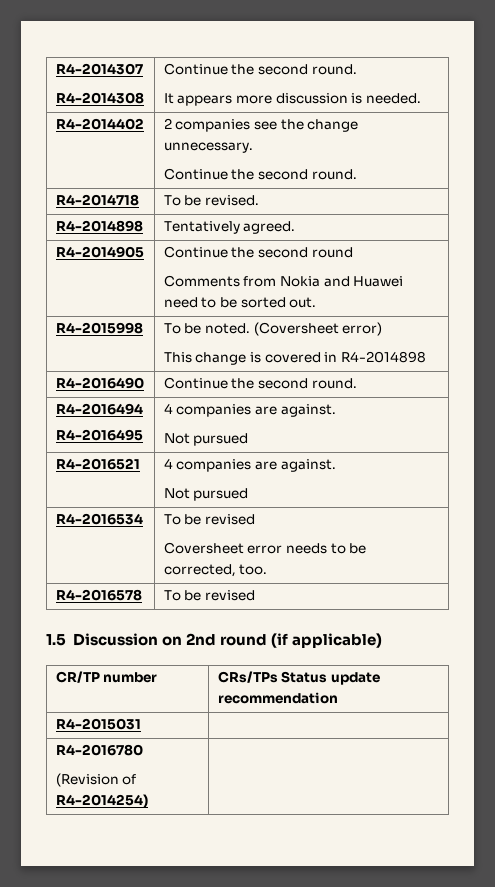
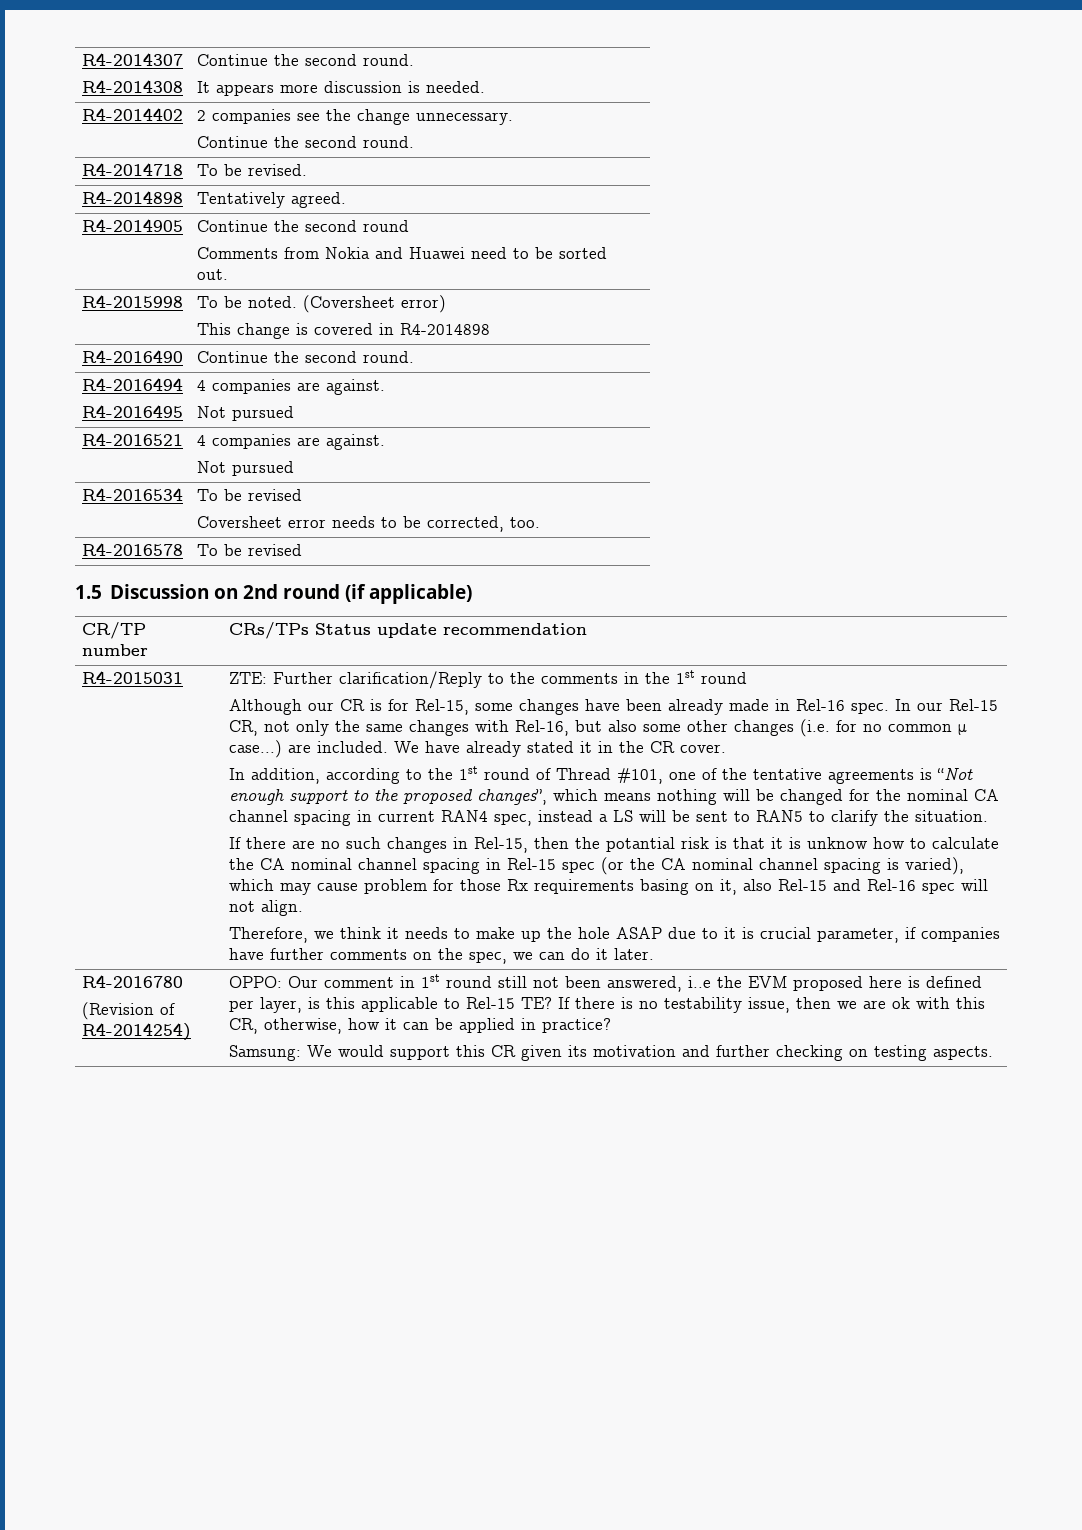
[55,744,143,756] [55,773,137,787] [55,794,148,808] // R4-2016780 // (Revision of R4-2014254) | -> [228,670,747,689] [228,699,998,715] [228,719,967,737] [228,740,726,758] [228,766,973,784] [228,789,999,805] [228,810,988,826] [228,837,999,853] [228,857,964,875] [228,879,988,895] [228,900,303,916] [228,927,1000,943] [228,948,654,964] [81,975,183,988] [81,1002,175,1020] [81,1023,191,1041] [228,974,982,992] [228,997,985,1013] [228,1018,611,1034] [228,1045,993,1061] ZTE: Further clarification/Reply to the comments in the 1st round // Although our CR is for Rel-15, some changes have been already made in Rel-16 spec. In our Rel-15 CR, not only the same changes with Rel-16, but also some other changes (i.e. for no common μ case...) are included. We have already stated it in the CR cover. // In addition, according to the 1st round of Thread #101, one of the tentative agreements is “Not enough support to the proposed changes”, which means nothing will be changed for the nominal CA channel spacing in current RAN4 spec, instead a LS will be sent to RAN5 to clarify the situation. // If there are no such changes in Rel-15, then the potantial risk is that it is unknow how to calculate the CA nominal channel spacing in Rel-15 spec (or the CA nominal channel spacing is varied), which may cause problem for those Rx requirements basing on it, also Rel-15 and Rel-16 spec will not align. // Therefore, we think it needs to make up the hole ASAP due to it is crucial parameter, if companies have further comments on the spec, we can do it later. // R4-2016780 // (Revision of R4-2014254) | OPPO: Our comment in 1st round still not been answered, i..e the EVM proposed here is defined per layer, is this applicable to Rel-15 TE? If there is no testability issue, then we are ok with this CR, otherwise, how it can be applied in practice? // Samsung: We would support this CR given its motivation and further checking on testing aspects.

